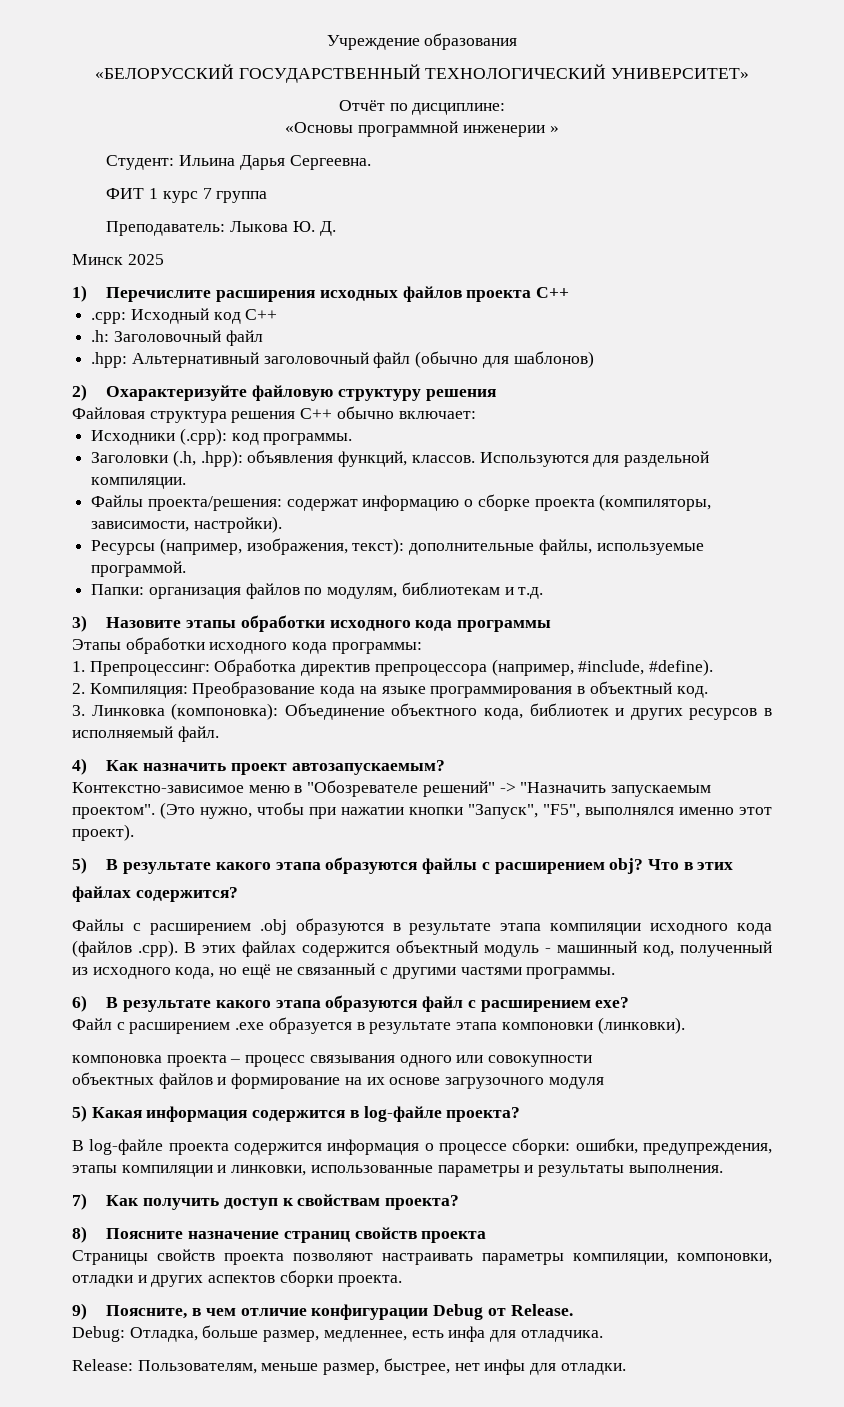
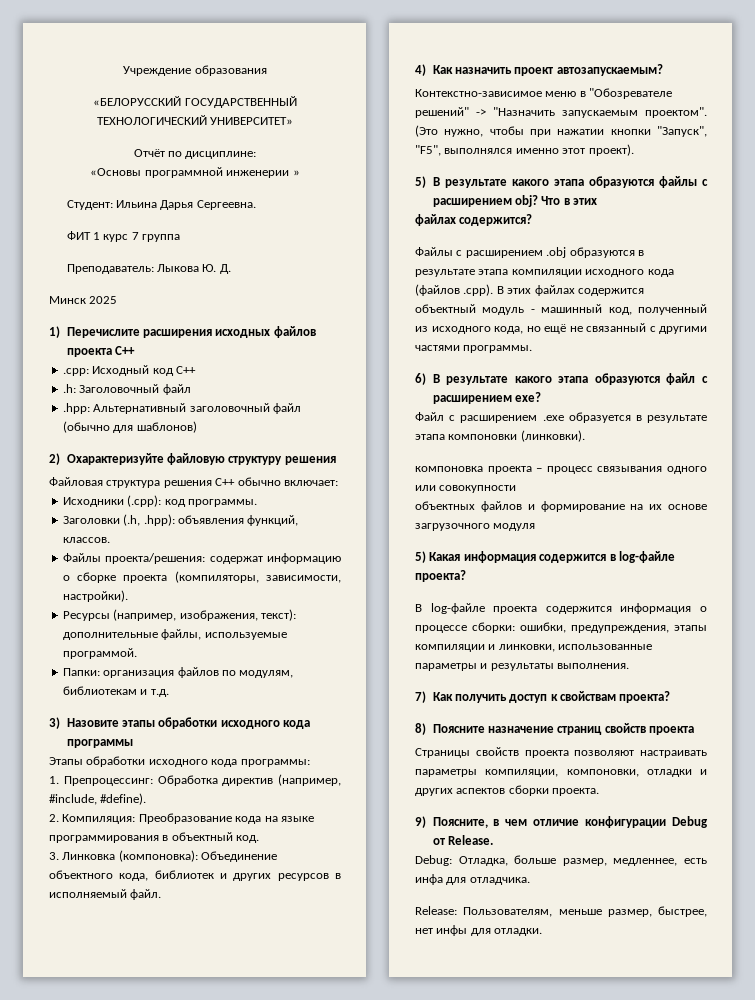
[479,451,710,467] [91,477,187,489] Используются для раздельной компиляции. -> (110, 540) none
[374,664,487,676] препроцессора -> (274, 782) none

